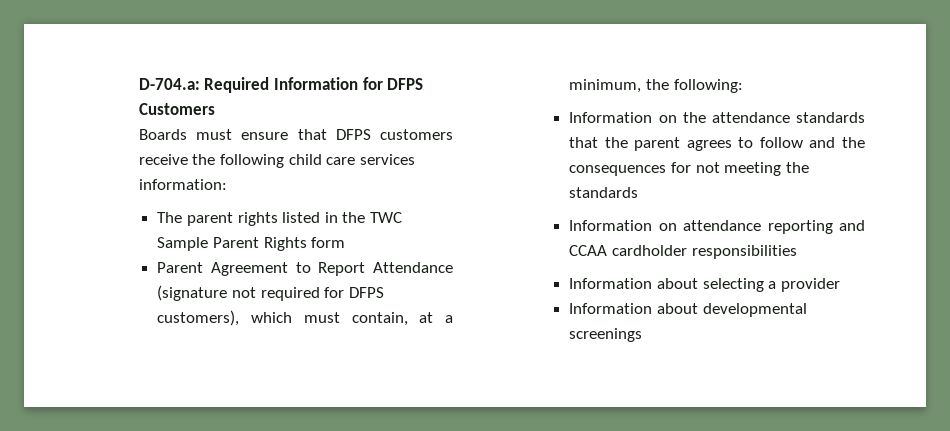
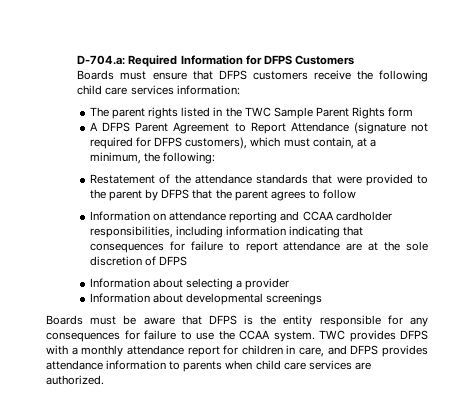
(346, 242) none -> [89,122,131,132] A DFPS
[569,112,677,123] Information on -> [89,174,171,184] Restatement of
(599, 142) none -> [336,174,428,186] [89,189,213,201] were provided to the parent by DFPS that
[809,137,865,148] [569,162,809,176] [569,187,639,198] and the consequences for not meeting the standards -> (356, 194) none
[691,245,797,259] responsibilities -> [89,226,364,238] [89,241,428,253] [89,256,188,266] responsibilities, including information indicating that consequences for failure to report attendance are at the sole discretion of DFPS
(643, 335) none -> [46,315,429,327] [46,330,428,342] [46,345,428,357] [46,360,371,372] [46,375,104,385] // Boards must be aware that DFPS is the entity responsible for any consequences for failure to use the CCAA system. TWC provides DFPS with a monthly attendance report for children in care, and DFPS provides attendance information to parents when child care services are authorized.

